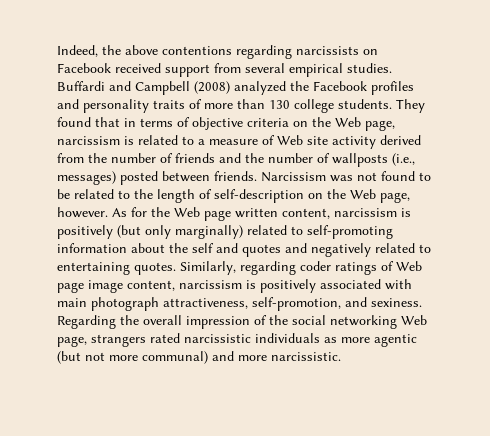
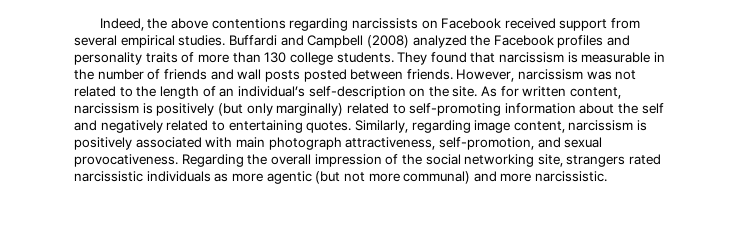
[124,117,395,131] [57,135,421,149] [57,153,84,163] in terms of objective criteria on the Web page, narcissism is related to a measure of Web site activity derived from -> [499,52,666,63] narcissism is measurable in
[245,153,415,167] [57,171,431,185] [57,189,70,199] the number of wallposts (i.e., messages) posted between friends. Narcissism was not found to be -> [237,69,637,82] wall posts posted between friends. However, narcissism was not
(212, 194) none -> [219,86,305,97] an individual’s
[350,189,410,203] [57,207,231,221] Web page, however. As for the Web page -> [452,86,519,97] site. As for
[242,243,307,257] quotes and -> (97, 125) none
[300,261,422,275] [57,282,84,293] coder ratings of Web page -> (471, 126) none
[371,298,422,307] sexiness. -> [564,137,603,148] [74,154,178,167] sexual provocativeness.
[401,315,427,325] [57,336,87,347] Web page, -> [537,154,563,167] site,

